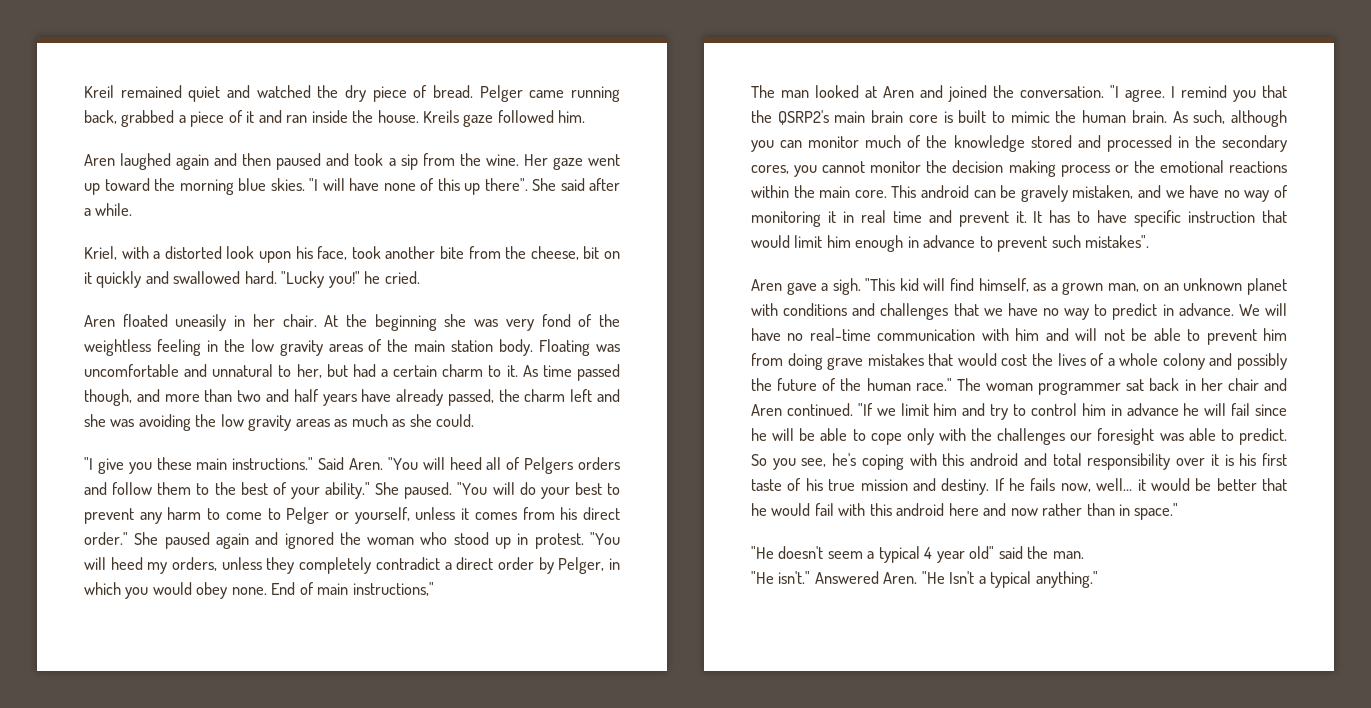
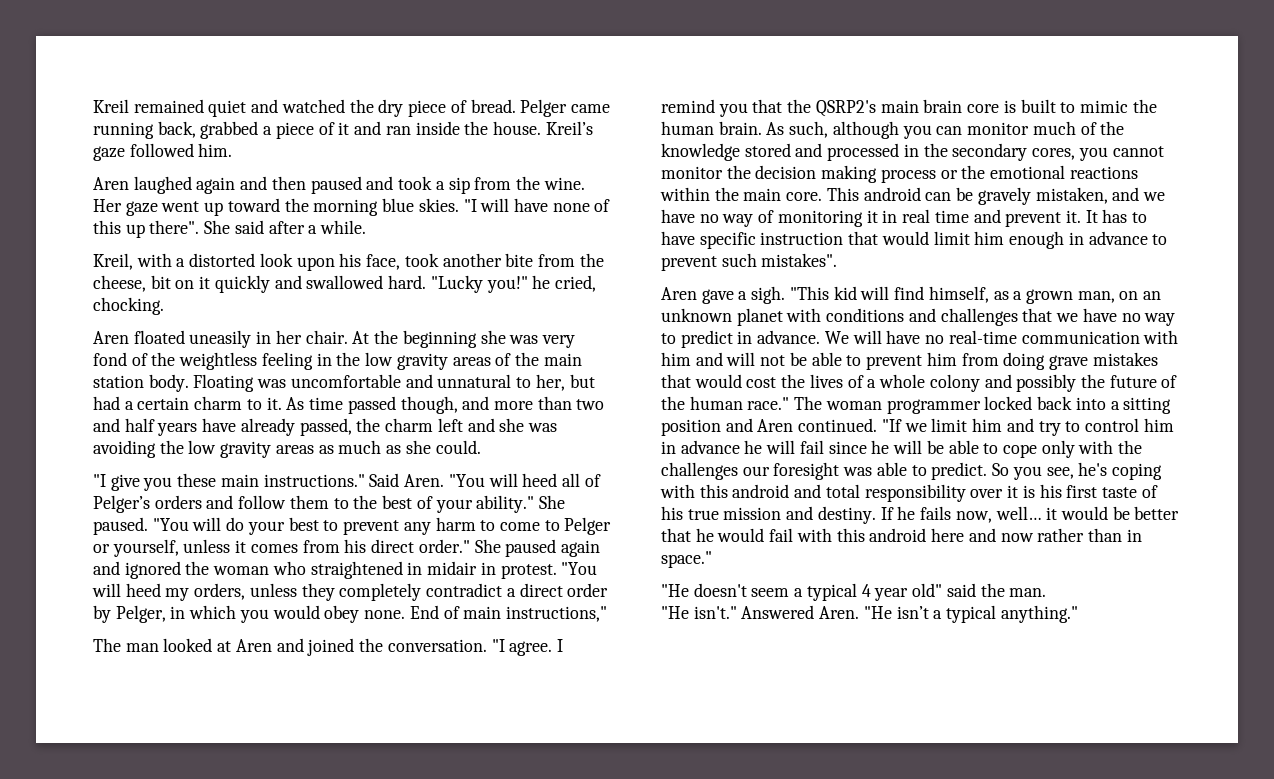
[423,110,460,123] Kreils -> [545,121,593,135] Kreil’s
[84,246,117,260] Kriel, -> [93,253,133,270] Kreil,
[384,271,420,284] cried. -> [554,275,596,292] [93,297,164,315] cried, chocking.
[524,457,574,474] Pelgers -> [93,495,150,513] Pelger’s
[453,532,512,549] stood up -> [310,561,478,579] straightened in midair
[1126,378,1259,391] sat back in her chair -> [984,396,1172,414] [661,419,721,436] locked back into a sitting position
[949,571,975,584] Isn't -> [896,606,929,619] isn’t

